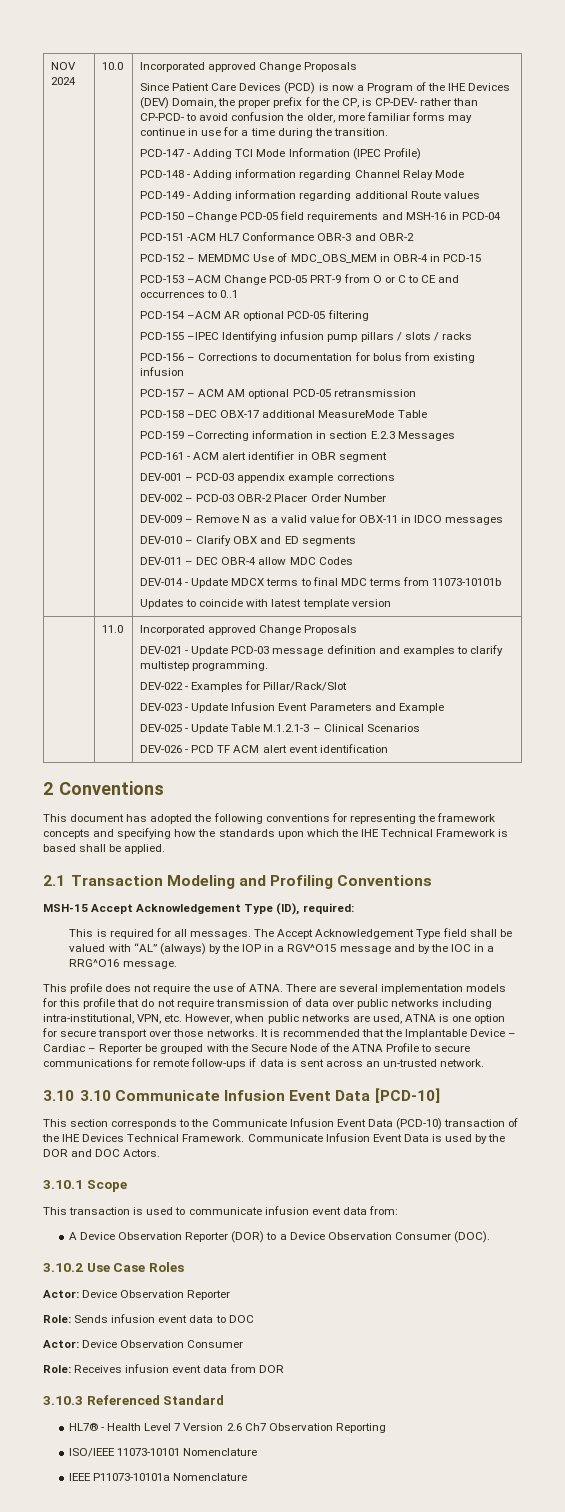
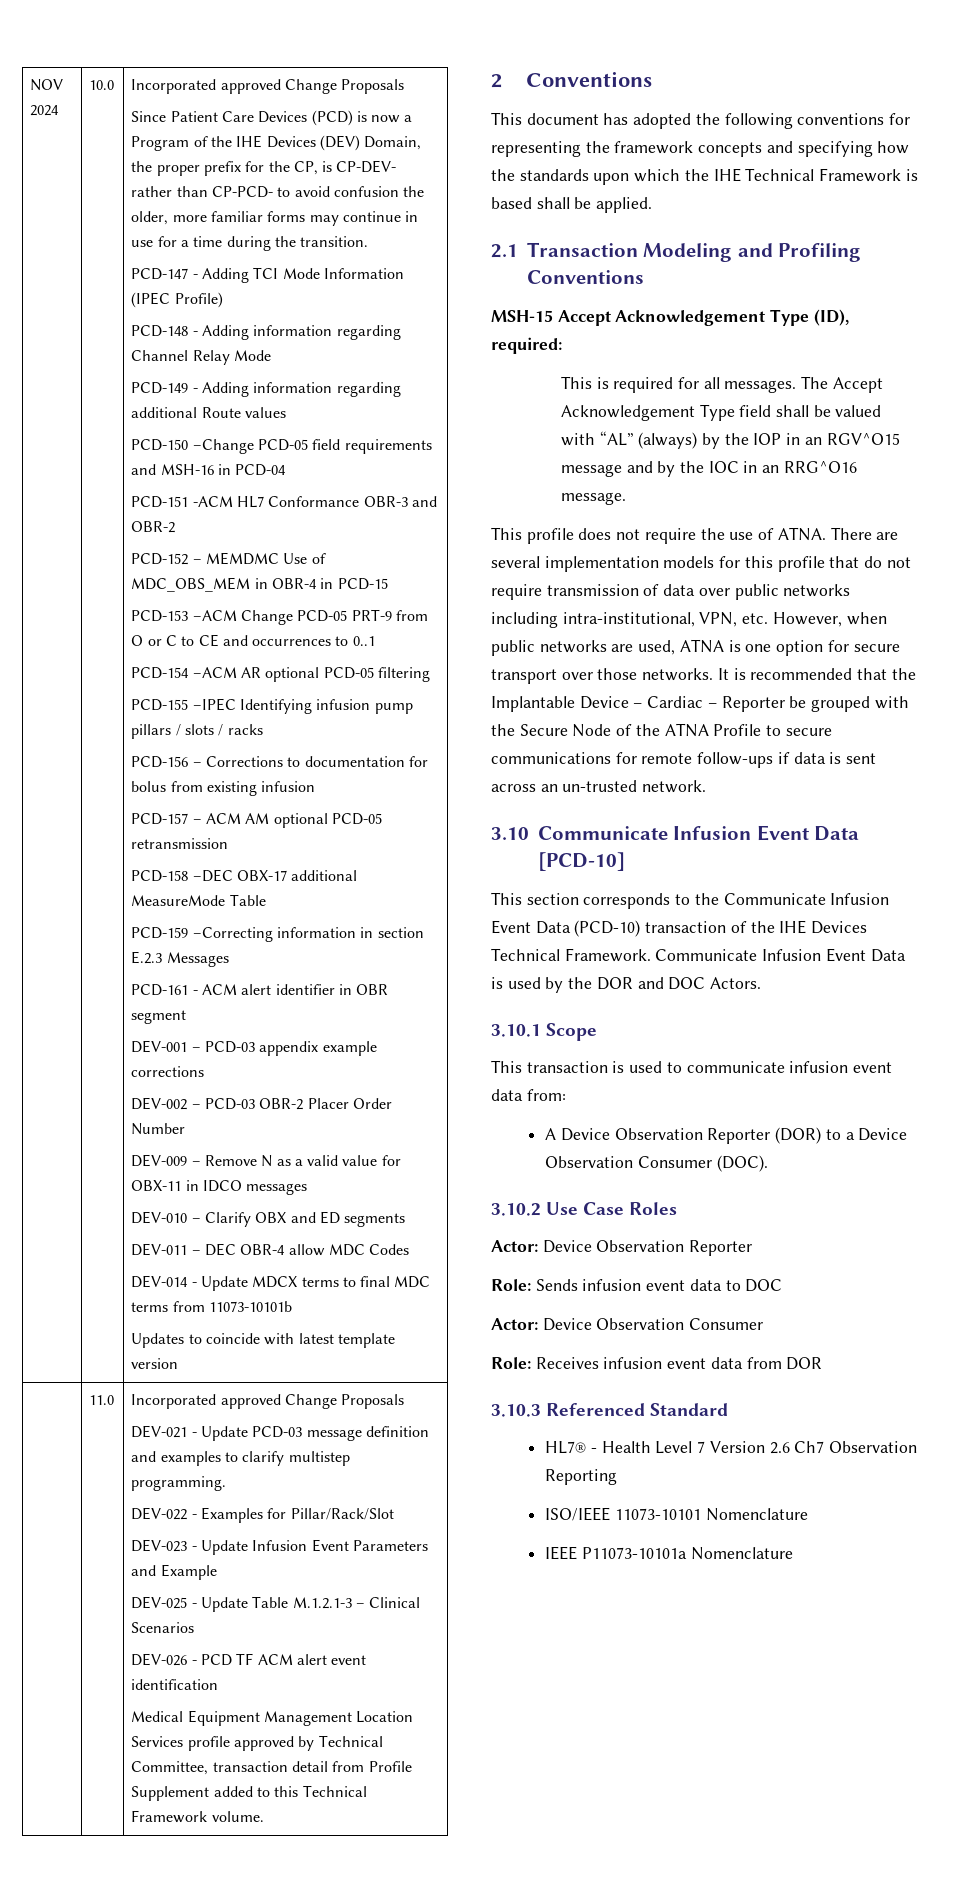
(388, 748) none -> [131,1710,414,1726] [131,1735,383,1751] [131,1761,412,1775] [131,1785,367,1801] [131,1810,264,1823] // Medical Equipment Management Location Services profile approved by Technical Committee, transaction detail from Profile Supplement added to this Technical Framework volume.
[277,946,285,952] a -> [804,437,822,445] an
[487,946,495,952] a -> [762,465,780,473] an
[79,1090,111,1101] 3.10 -> (529, 833) none

